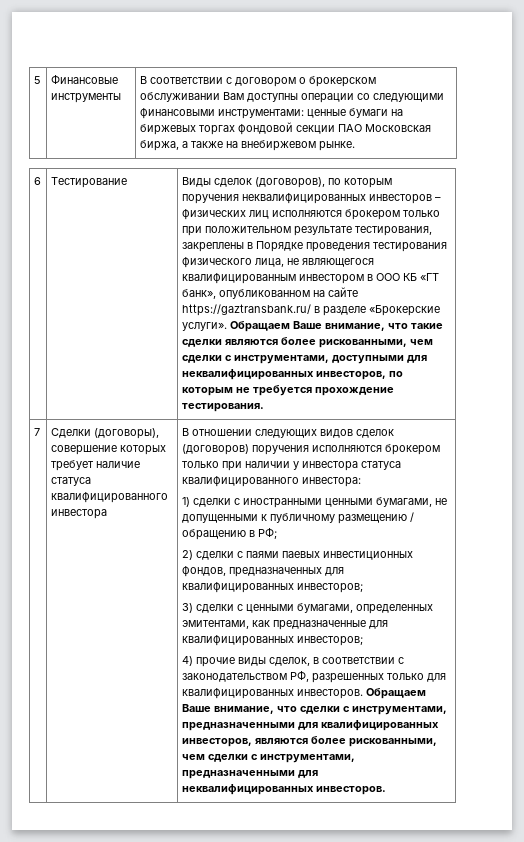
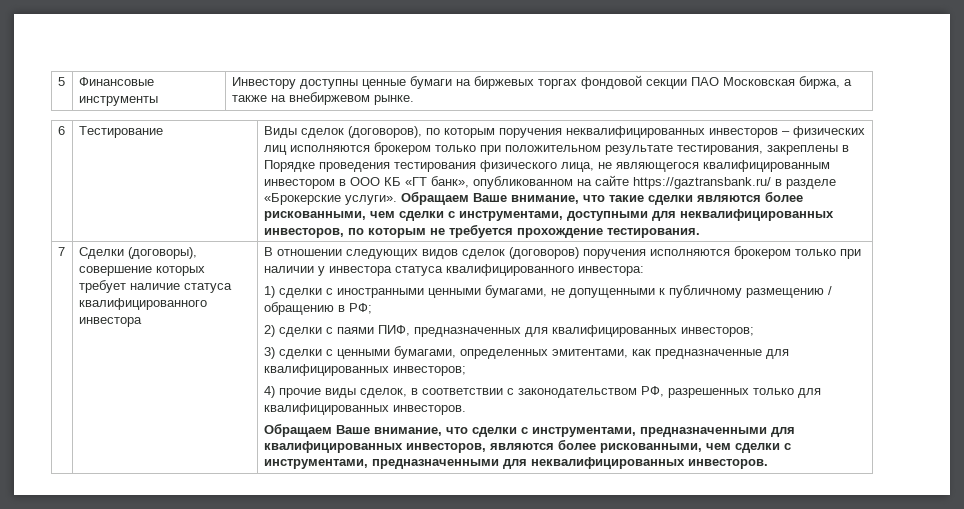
[139,76,376,87] [139,92,444,103] [139,108,304,119] В соответствии с договором о брокерском обслуживании Вам доступны операции со следующими финансовыми инструментами: -> [231,77,358,89] Инвестору доступны
[281,551,413,560] [181,566,226,577] паевых инвестиционных фондов, -> [377,325,410,336] ПИФ,
(363, 694) none -> (466, 410) //

